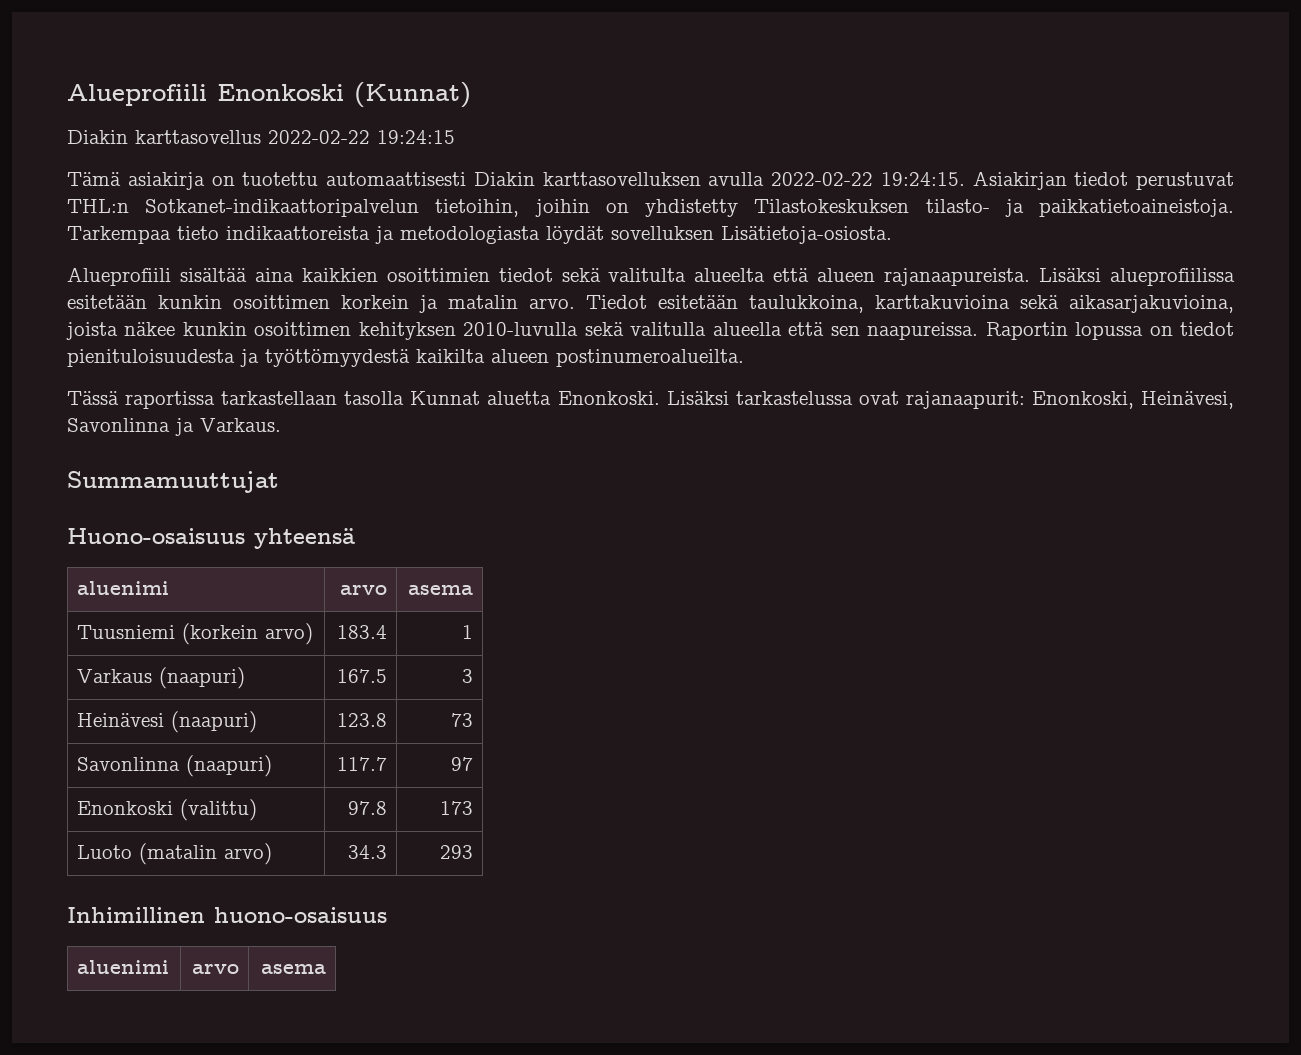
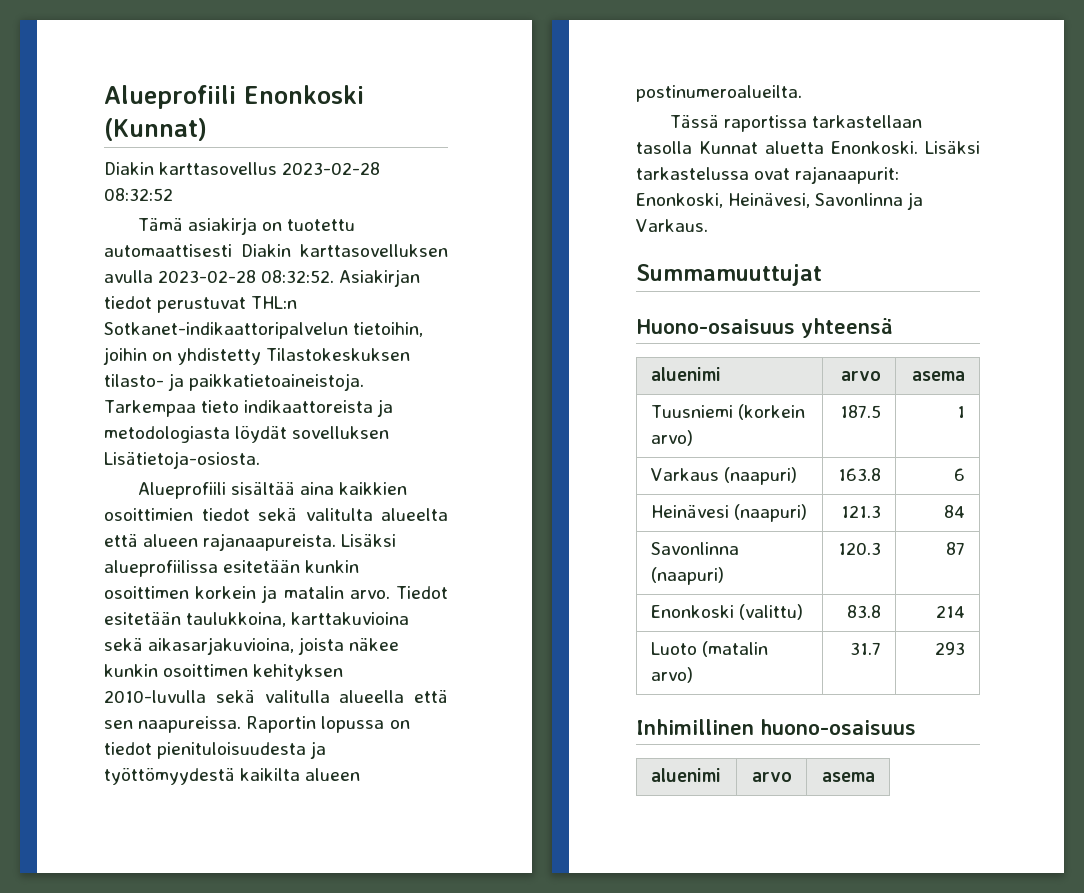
[268,130,455,144] 2022-02-22 19:24:15 -> [282,162,381,175] [104,188,173,201] 2023-02-28 08:32:52
[771,172,965,186] 2022-02-22 19:24:15. -> [158,270,335,283] 2023-02-28 08:32:52.
[336,625,387,639] 183.4 -> [840,405,882,418] 187.5
[336,669,387,683] [461,669,473,683] 167.5 | 3 -> [838,468,882,481] [954,468,966,481] 163.8 | 6
[336,713,387,727] [450,713,473,727] 123.8 | 73 -> [841,505,882,518] [944,505,966,518] 121.3 | 84
[336,757,387,771] [450,757,473,771] 117.7 | 97 -> [838,542,882,555] [946,542,966,555] 120.3 | 87
[347,801,387,815] [439,801,473,815] 97.8 | 173 -> [847,605,882,618] [936,605,966,618] 83.8 | 214
[347,845,387,859] 34.3 -> [850,642,882,655] 31.7

